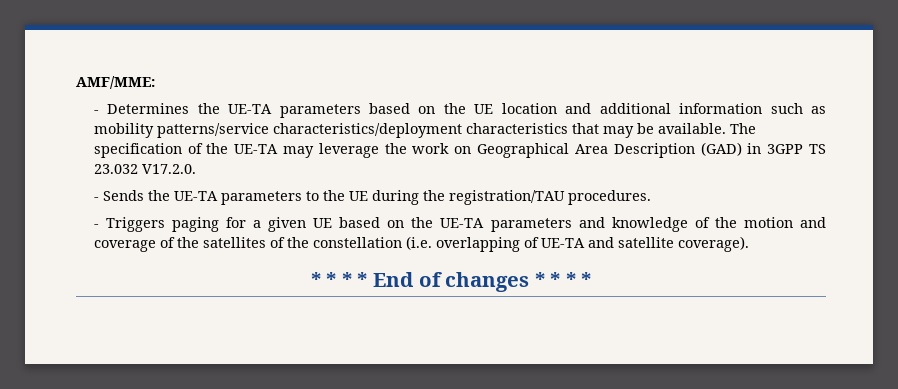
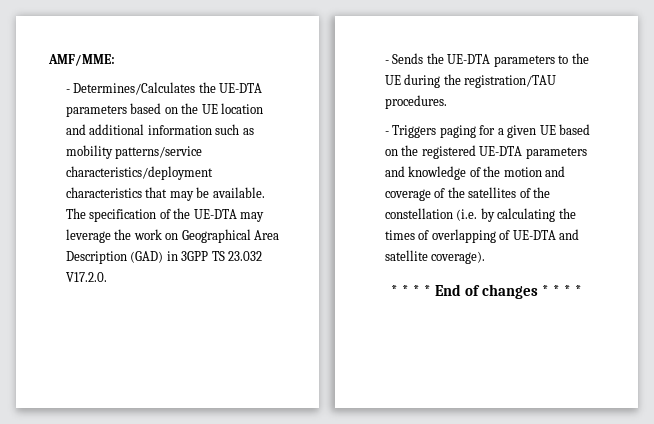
[107,103,273,114] Determines the UE-TA -> [73,82,263,95] Determines/Calculates the UE-DTA
[234,144,279,154] UE-TA -> [193,209,237,219] UE-DTA
[173,191,218,201] UE-TA -> [447,54,491,64] UE-DTA
[440,218,485,228] UE-TA -> [421,145,523,159] registered UE-DTA
(432, 243) none -> [480,208,576,222] [384,230,430,240] by calculating the times of
[540,238,585,248] UE-TA -> [512,230,556,240] UE-DTA

